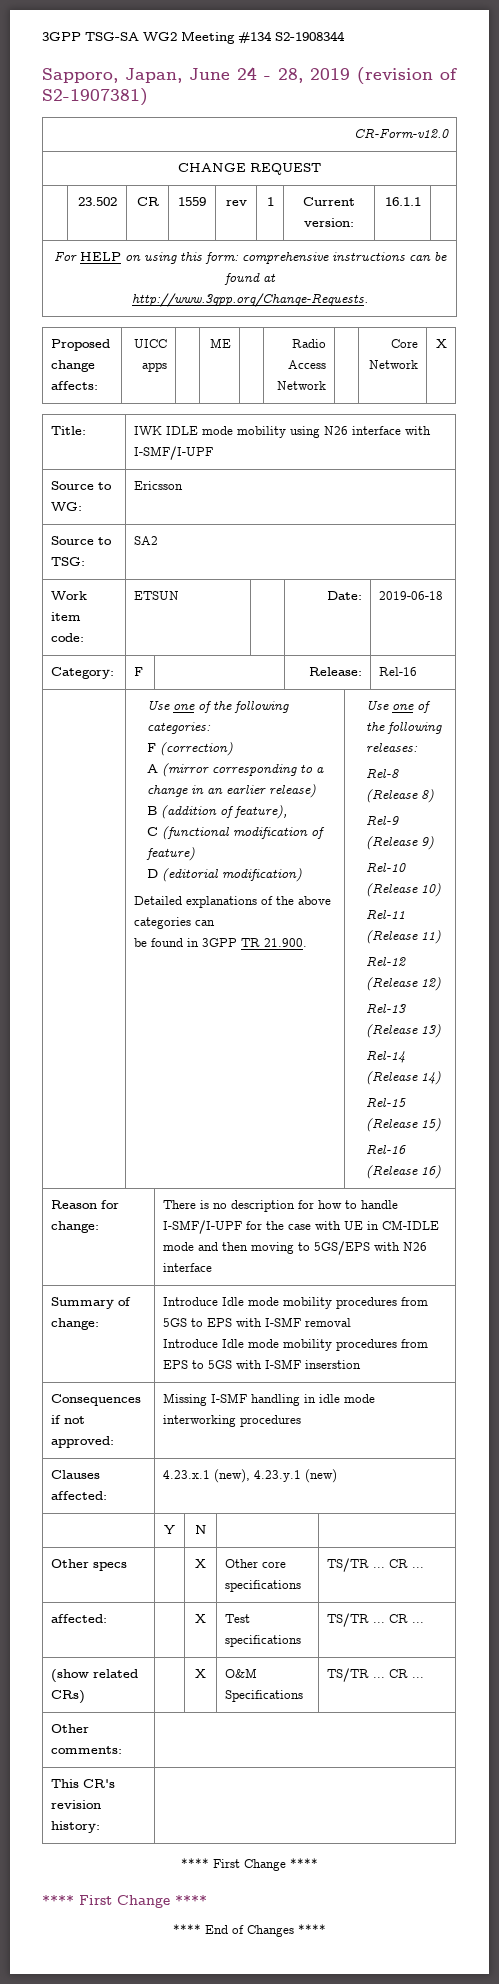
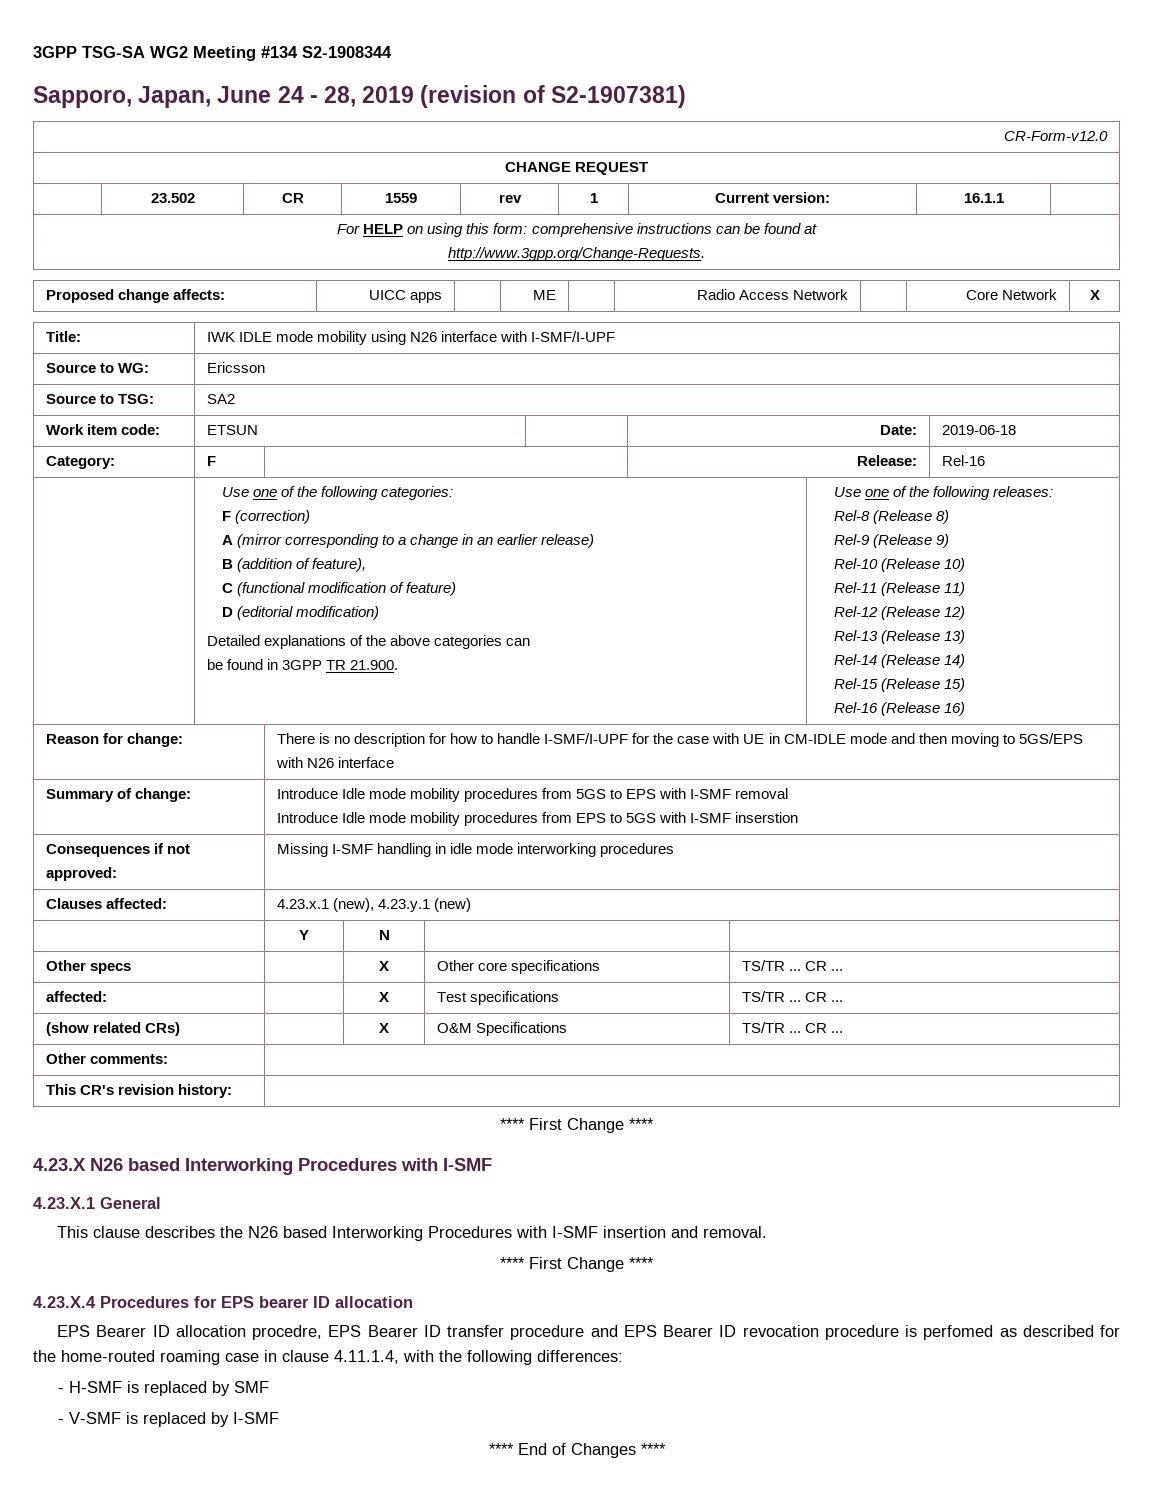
[42,1895,207,1908] **** First Change **** -> [33,1158,492,1175] [33,1197,161,1209] [57,1226,768,1241] [500,1257,654,1272] [33,1296,413,1308] [57,1325,1120,1340] [33,1350,623,1365] [57,1381,269,1396] [57,1412,279,1427] 4.23.X N26 based Interworking Procedures with I-SMF // 4.23.X.1 General // This clause describes the N26 based Interworking Procedures with I-SMF insertion and removal. // **** First Change **** // 4.23.X.4 Procedures for EPS bearer ID allocation // EPS Bearer ID allocation procedre, EPS Bearer ID transfer procedure and EPS Bearer ID revocation procedure is perfomed as described for the home-routed roaming case in clause 4.11.1.4, with the following differences: // - H-SMF is replaced by SMF // - V-SMF is replaced by I-SMF

